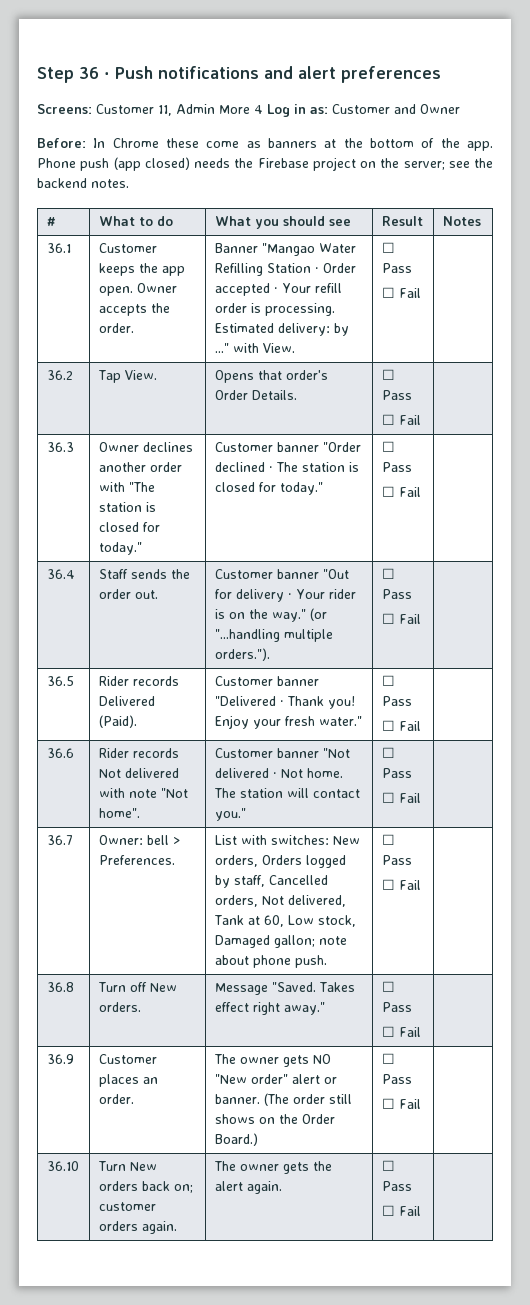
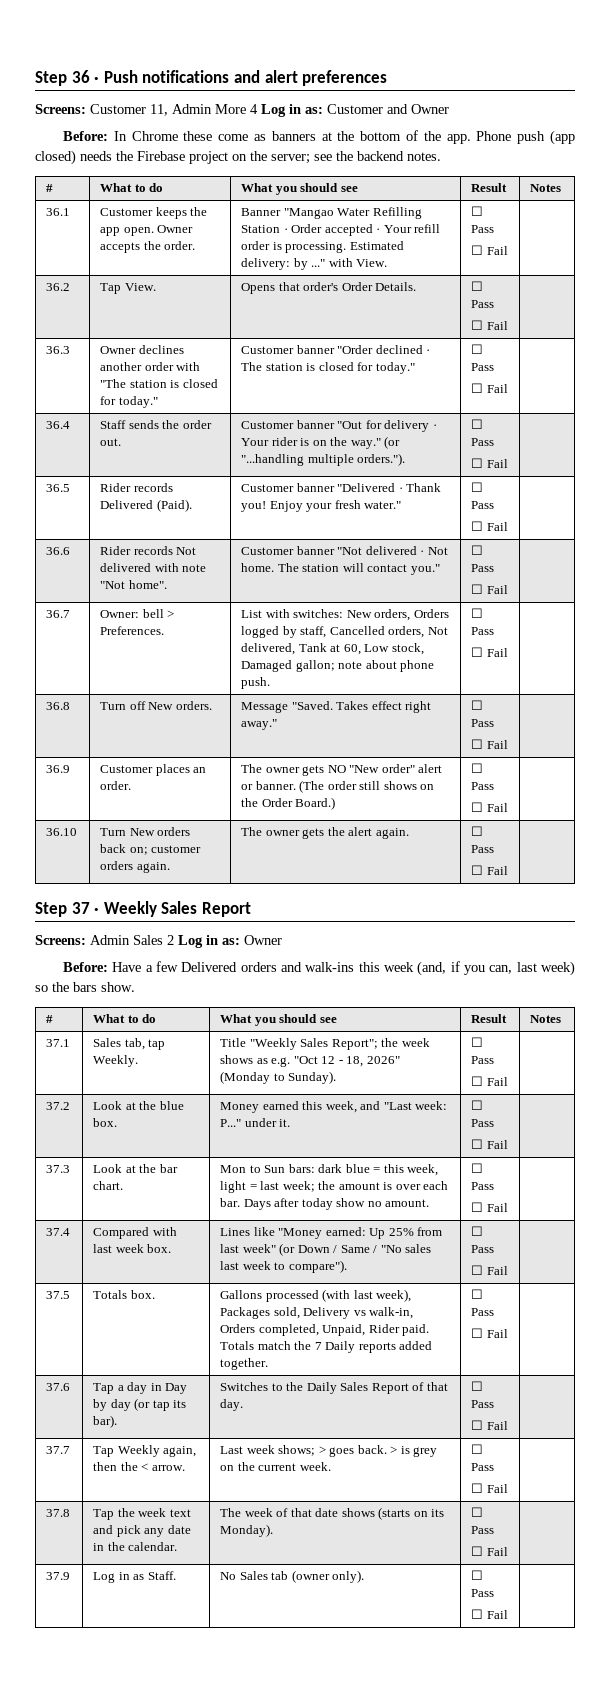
(421, 1211) none -> [35,901,251,917] [35,935,282,948] [62,961,575,976] [35,982,135,992] [46,1015,54,1023] [93,1014,157,1023] [220,1014,337,1026] [471,1014,508,1023] [530,1015,562,1023] [46,1039,71,1047] [93,1038,166,1050] [93,1055,139,1067] [220,1038,430,1050] [220,1055,400,1067] [220,1071,337,1084] [471,1037,484,1047] [471,1056,495,1064] [471,1076,508,1086] [46,1102,71,1110] [93,1101,184,1110] [93,1118,118,1127] [220,1101,448,1113] [220,1118,291,1127] [471,1100,484,1110] [471,1119,495,1127] [471,1139,508,1149] [46,1165,71,1173] [93,1164,178,1173] [93,1181,124,1190] [220,1164,439,1176] [220,1181,449,1193] [220,1198,430,1210] [471,1163,484,1173] [471,1182,495,1190] [471,1202,508,1212] [46,1228,71,1236] [93,1227,177,1239] [93,1244,172,1253] [220,1227,443,1239] [220,1243,432,1256] [220,1260,347,1273] [471,1226,484,1236] [471,1245,495,1253] [471,1265,508,1275] [46,1291,71,1299] [93,1290,155,1299] [220,1289,412,1302] [220,1307,414,1319] [220,1324,430,1336] [220,1341,433,1353] [220,1358,269,1370] [471,1289,484,1299] [471,1308,495,1316] [471,1328,508,1338] [46,1383,71,1391] [93,1382,188,1394] [93,1398,187,1411] [93,1415,118,1428] [220,1382,448,1394] [220,1399,244,1411] [471,1381,484,1391] [471,1400,495,1408] [471,1420,508,1430] [46,1446,71,1454] [93,1445,197,1457] [93,1462,185,1471] [220,1445,438,1457] [220,1462,331,1471] [471,1444,484,1454] [471,1463,495,1471] [471,1483,508,1493] [46,1509,71,1517] [93,1508,191,1520] [93,1525,191,1537] [93,1542,178,1551] [220,1507,445,1520] [220,1524,274,1537] [471,1507,484,1517] [471,1526,495,1534] [471,1546,508,1556] [46,1572,71,1580] [93,1571,176,1583] [220,1570,365,1583] [471,1570,484,1580] [471,1589,495,1597] [471,1609,508,1619] // Step 37 · Weekly Sales Report // Screens: Admin Sales 2 Log in as: Owner // Before: Have a few Delivered orders and walk-ins this week (and, if you can, last week) so the bars show. // # | What to do | What you should see | Result | Notes // 37.1 | Sales tab, tap Weekly. | Title "Weekly Sales Report"; the week shows as e.g. "Oct 12 - 18, 2026" (Monday to Sunday). | ☐ Pass // ☐ Fail | // 37.2 | Look at the blue box. | Money earned this week, and "Last week: P..." under it. | ☐ Pass // ☐ Fail | // 37.3 | Look at the bar chart. | Mon to Sun bars: dark blue = this week, light = last week; the amount is over each bar. Days after today show no amount. | ☐ Pass // ☐ Fail | // 37.4 | Compared with last week box. | Lines like "Money earned: Up 25% from last week" (or Down / Same / "No sales last week to compare"). | ☐ Pass // ☐ Fail | // 37.5 | Totals box. | Gallons processed (with last week), Packages sold, Delivery vs walk-in, Orders completed, Unpaid, Rider paid. Totals match the 7 Daily reports added together. | ☐ Pass // ☐ Fail | // 37.6 | Tap a day in Day by day (or tap its bar). | Switches to the Daily Sales Report of that day. | ☐ Pass // ☐ Fail | // 37.7 | Tap Weekly again, then the < arrow. | Last week shows; > goes back. > is grey on the current week. | ☐ Pass // ☐ Fail | // 37.8 | Tap the week text and pick any date in the calendar. | The week of that date shows (starts on its Monday). | ☐ Pass // ☐ Fail | // 37.9 | Log in as Staff. | No Sales tab (owner only). | ☐ Pass // ☐ Fail |

